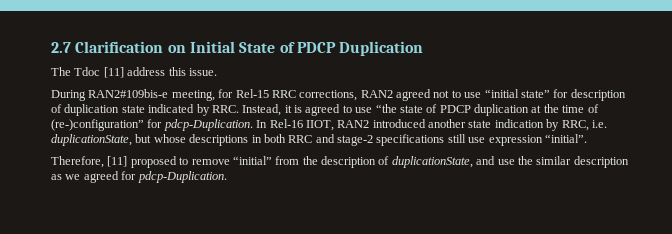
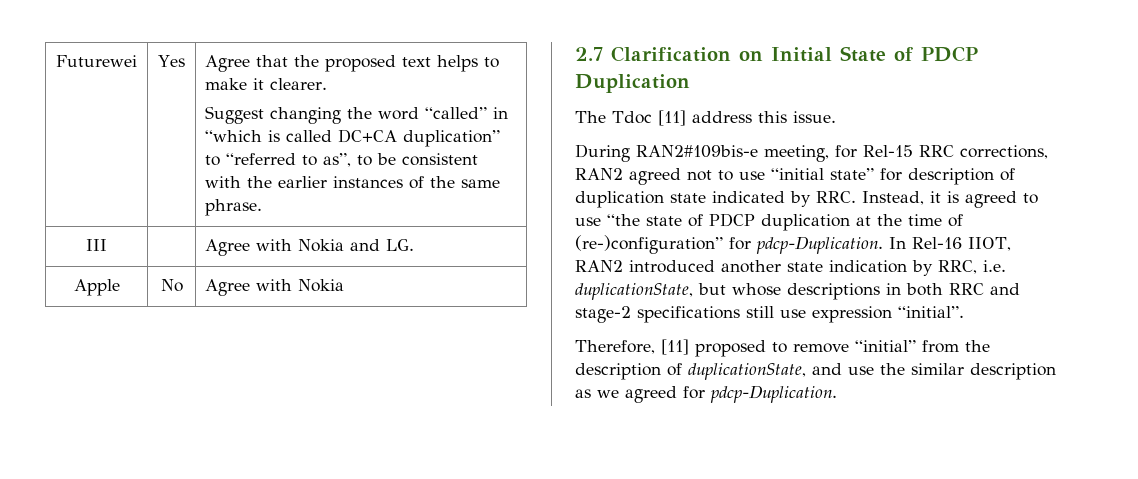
(51, 47) none -> [56,55,137,67] [158,55,186,67] [205,55,500,72] [205,78,328,90] [205,106,509,124] [205,129,501,147] [205,153,479,167] [205,176,501,189] [205,199,263,216] [86,239,107,251] [205,239,415,256] [73,279,120,296] [160,279,183,292] [205,279,345,296] Futurewei | Yes | Agree that the proposed text helps to make it clearer. // Suggest changing the word “called” in “which is called DC+CA duplication” to “referred to as”, to be consistent with the earlier instances of the same phrase. // III | | Agree with Nokia and LG. // Apple | No | Agree with Nokia //

